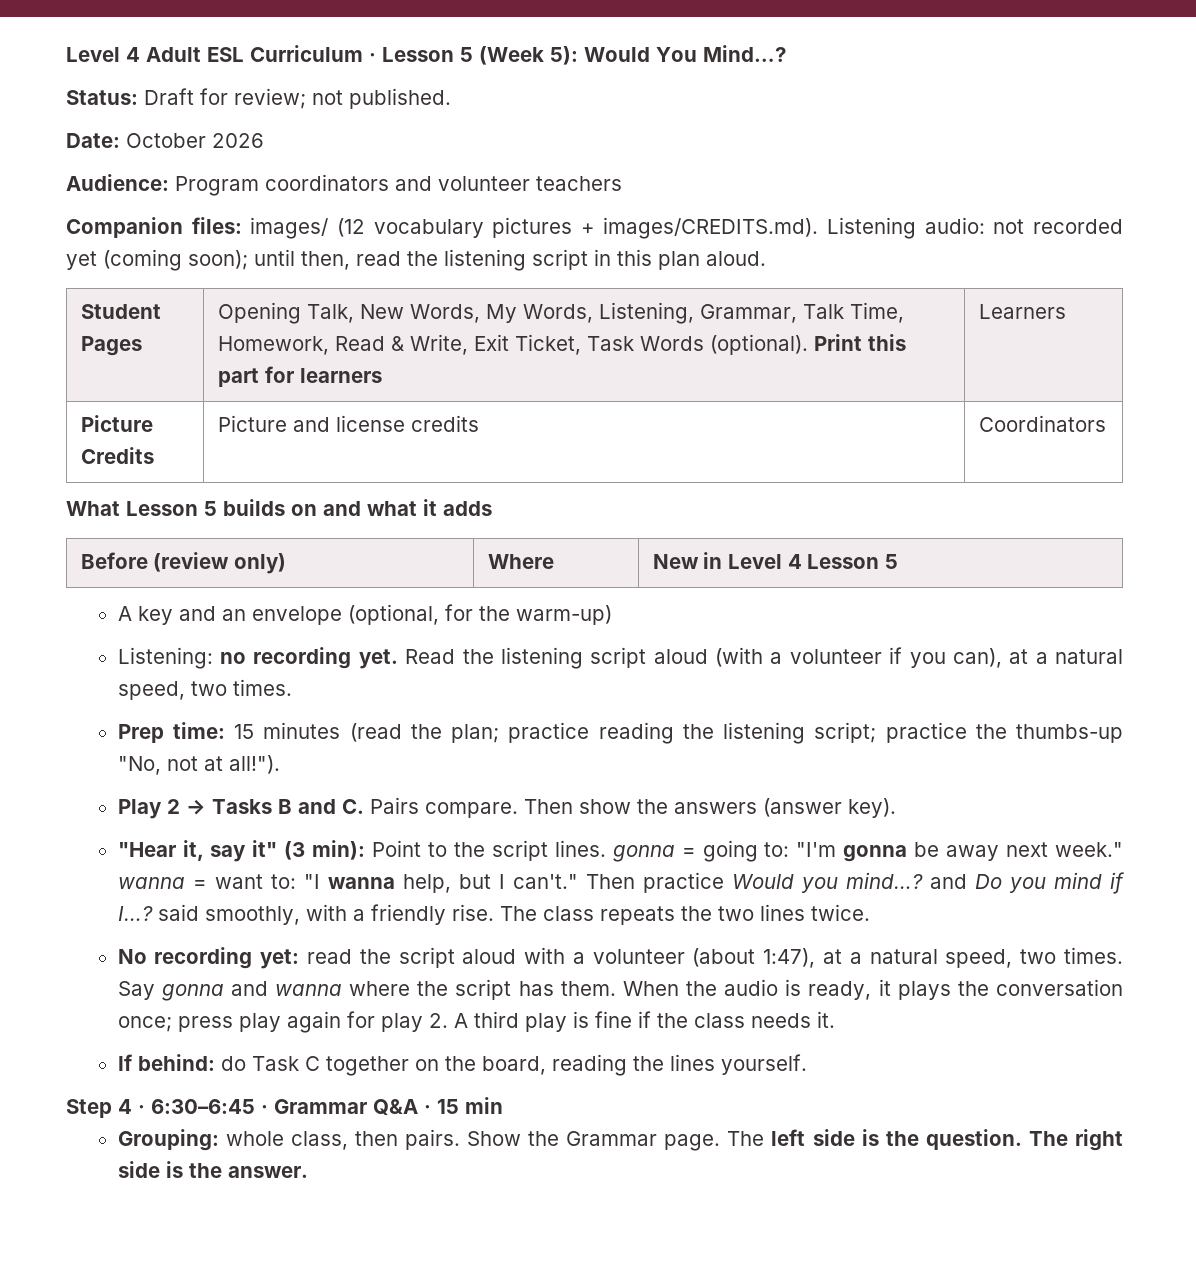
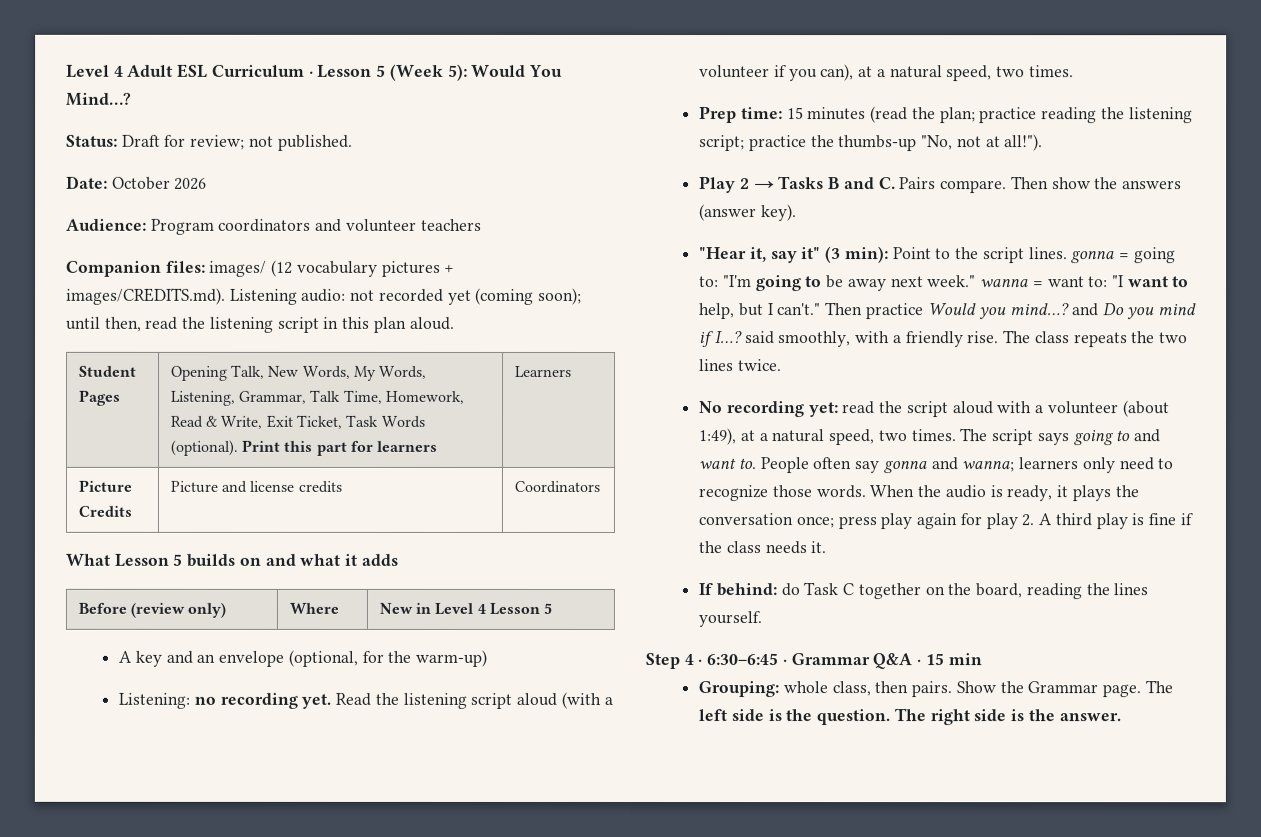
[843,845,908,862] gonna -> [755,275,823,292] going to
[327,877,395,889] wanna -> [1127,276,1190,288] want to
[763,947,1124,968] [117,979,616,1001] 1:47), at a natural speed, two times. Say gonna and wanna where the script has them. -> [698,428,1160,446] [698,457,1174,474] [698,485,866,502] 1:49), at a natural speed, two times. The script says going to and want to. People often say gonna and wanna; learners only need to recognize those words.

